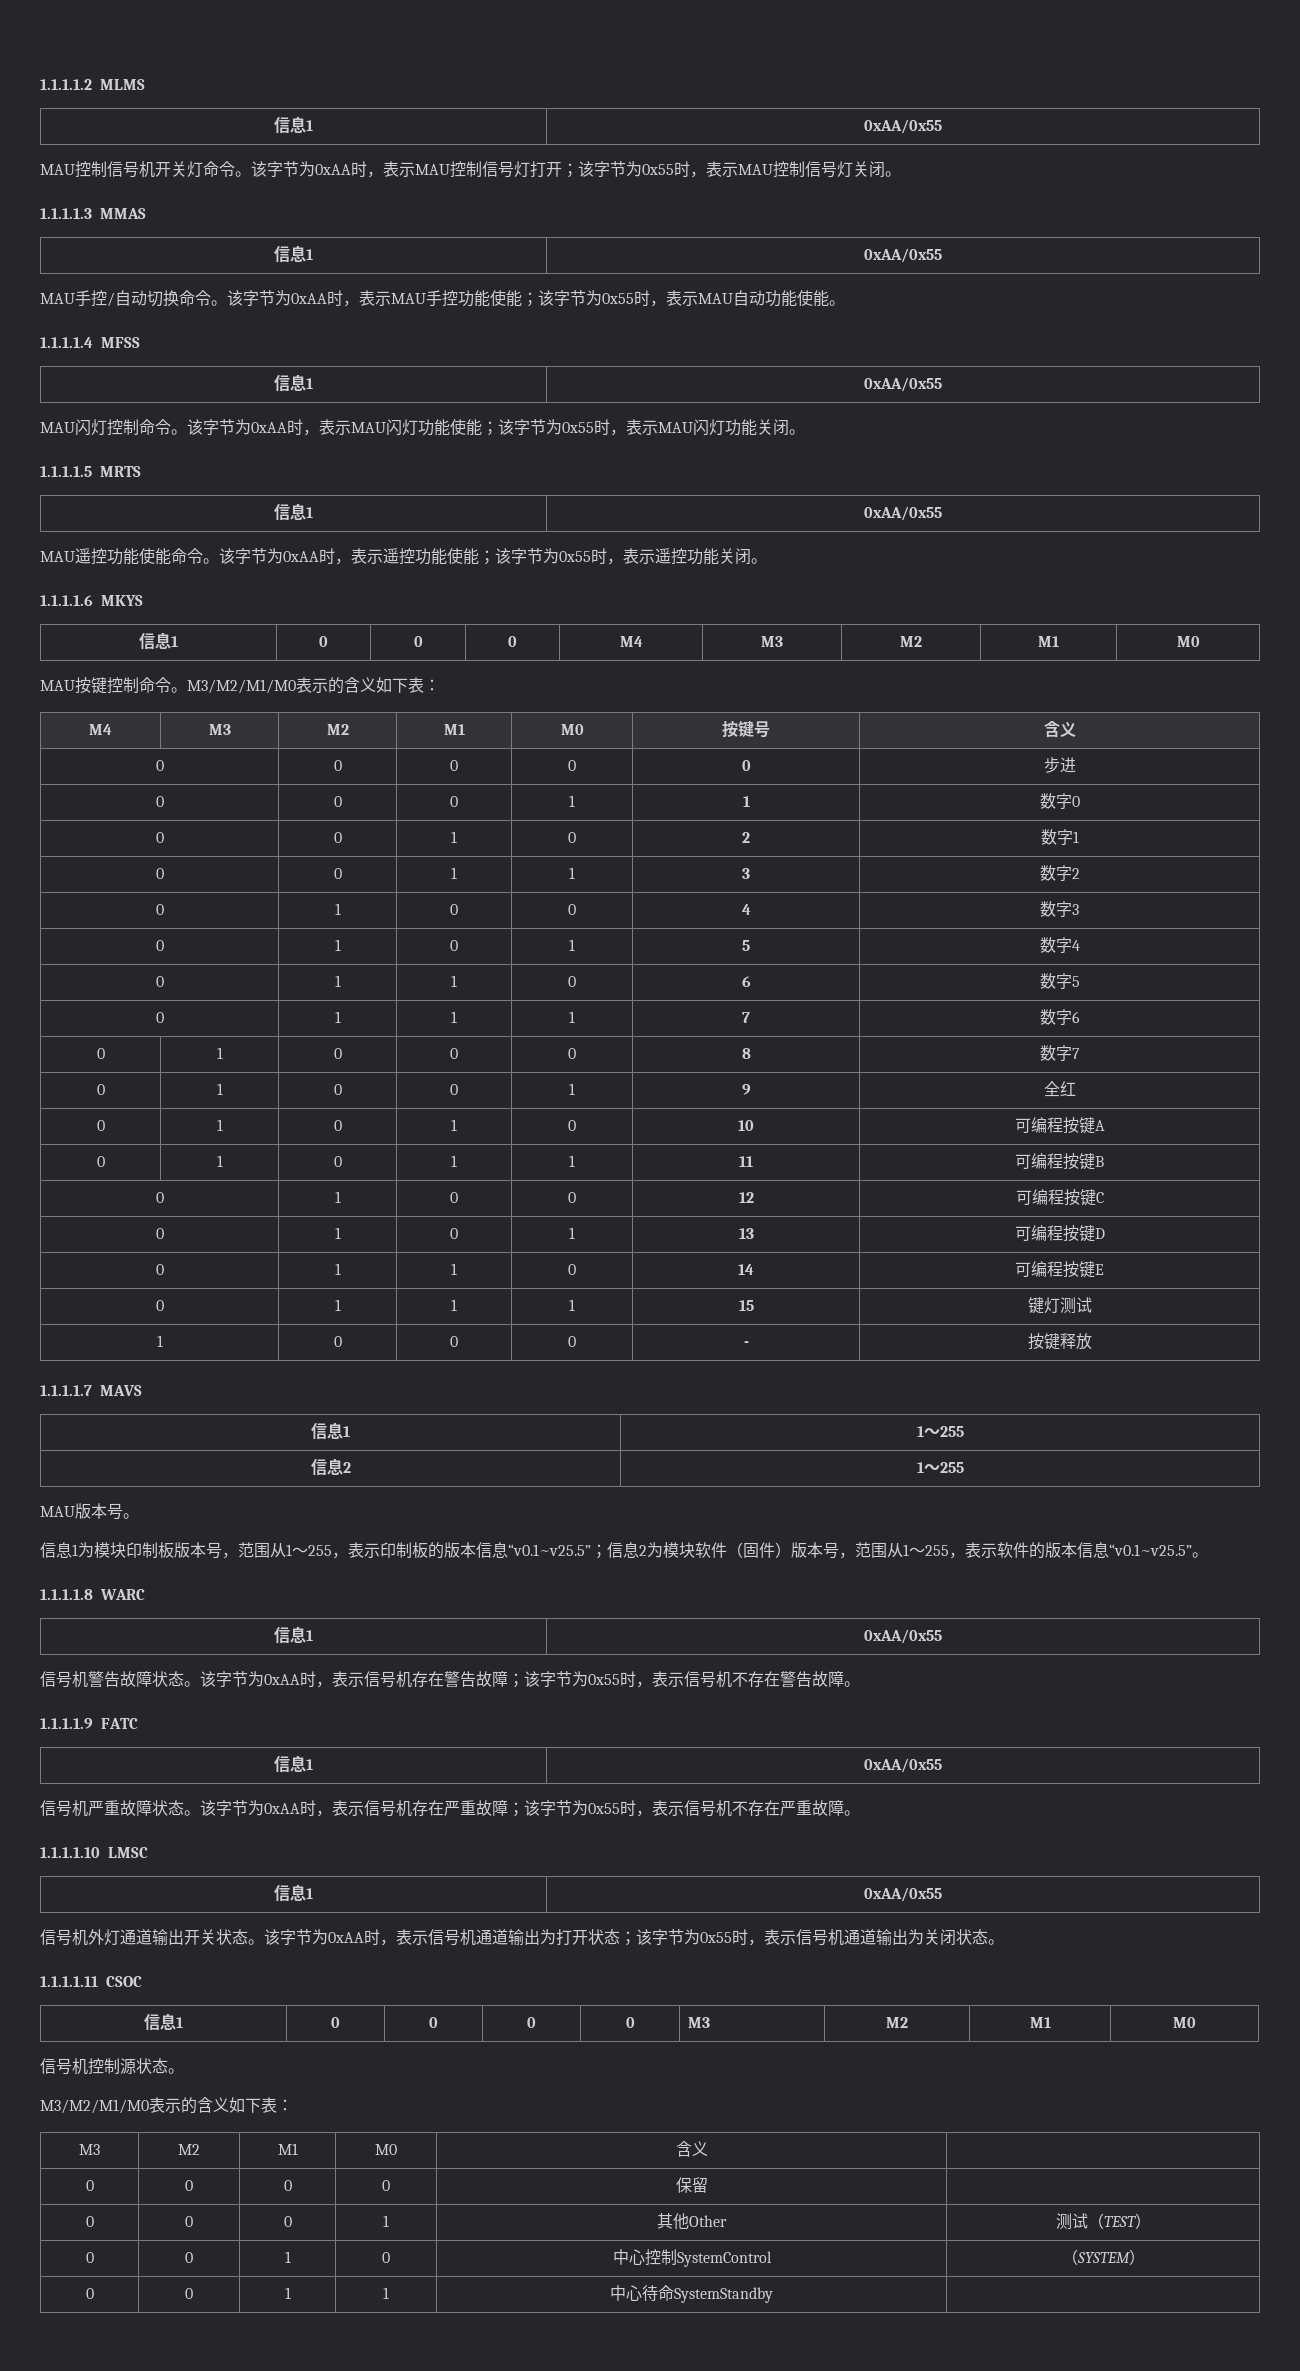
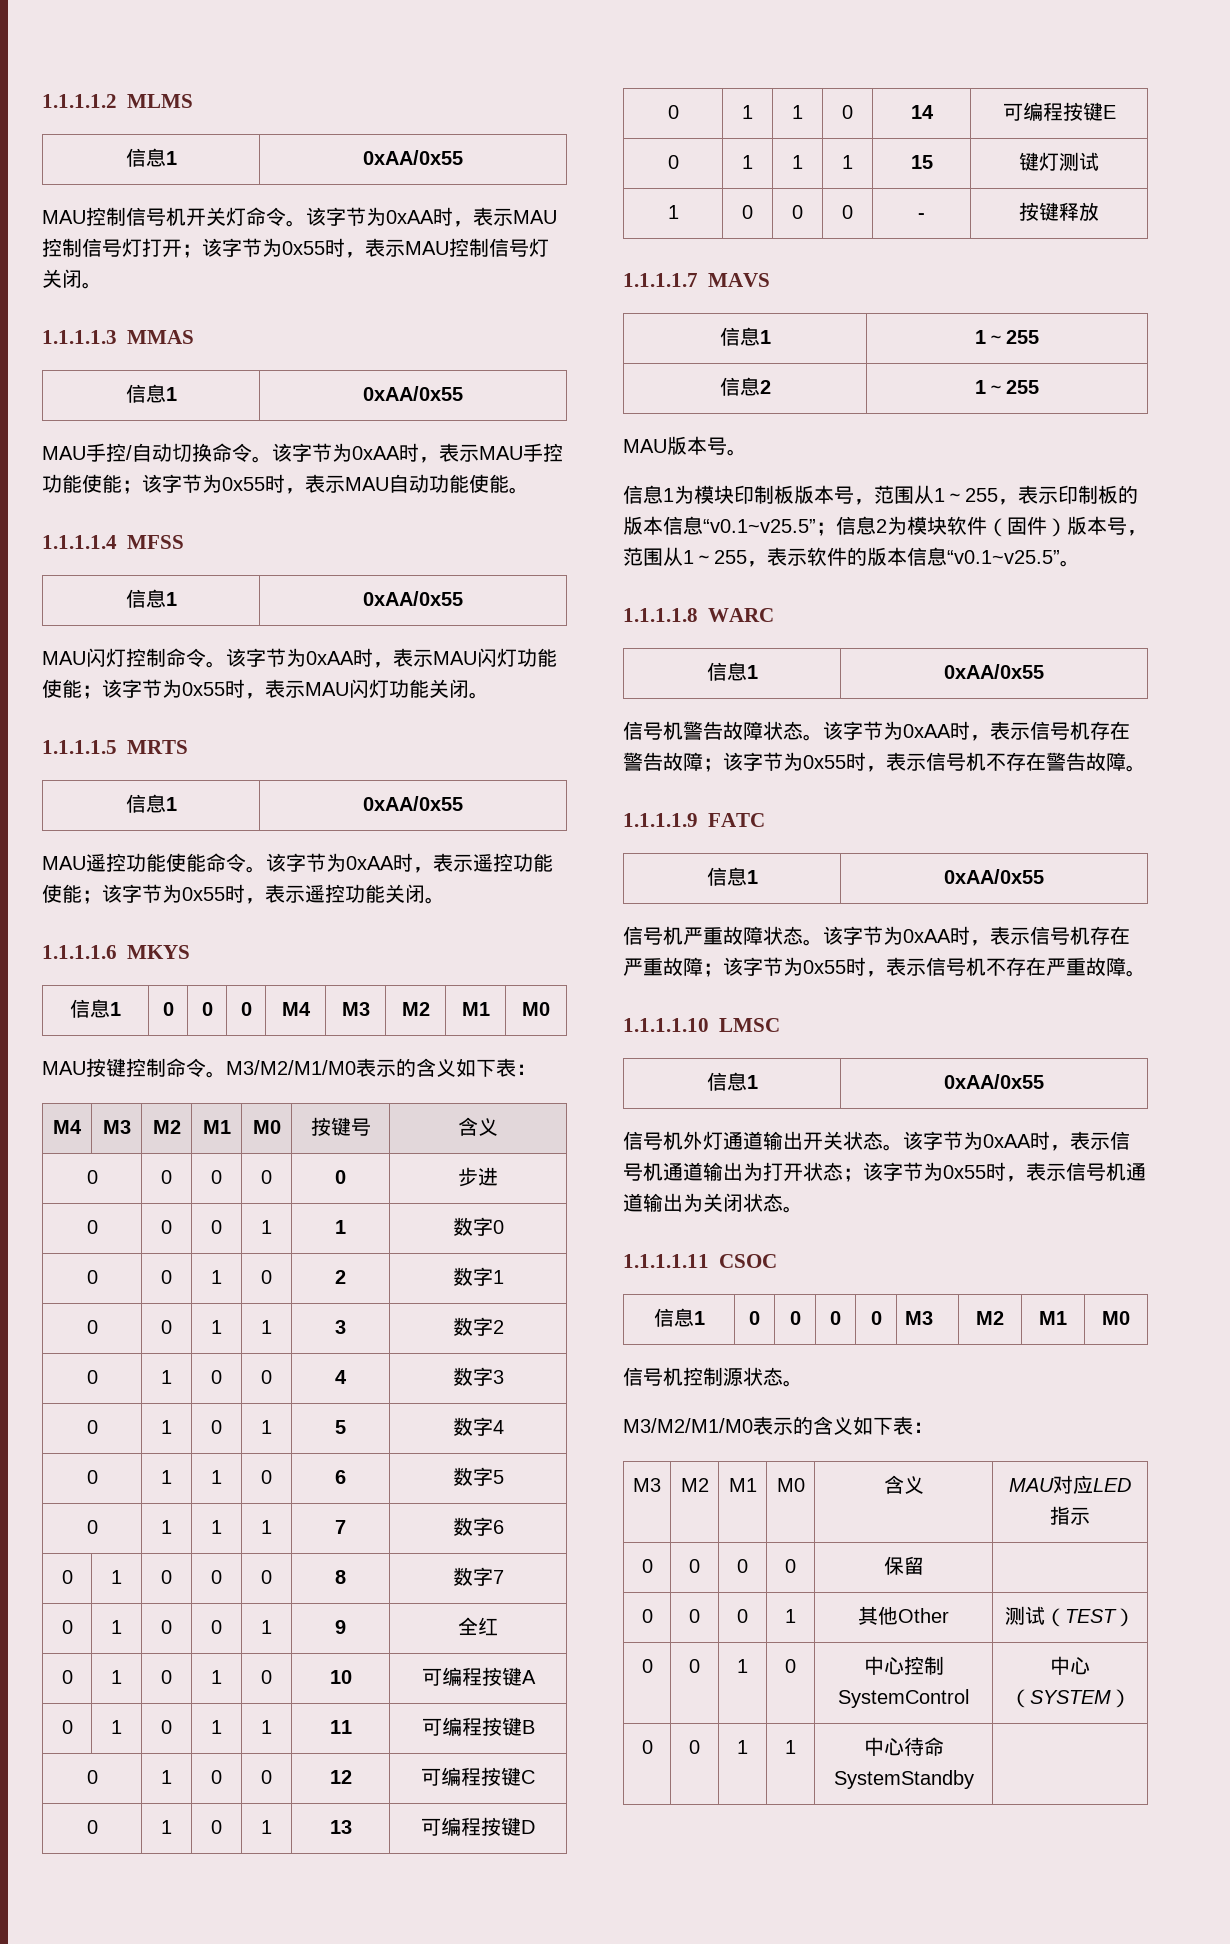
(708, 2148) none -> [1009,1475,1131,1494] [1050,1506,1090,1525] MAU对应LED指示
(772, 2259) none -> [1050,1656,1090,1675] 中心

